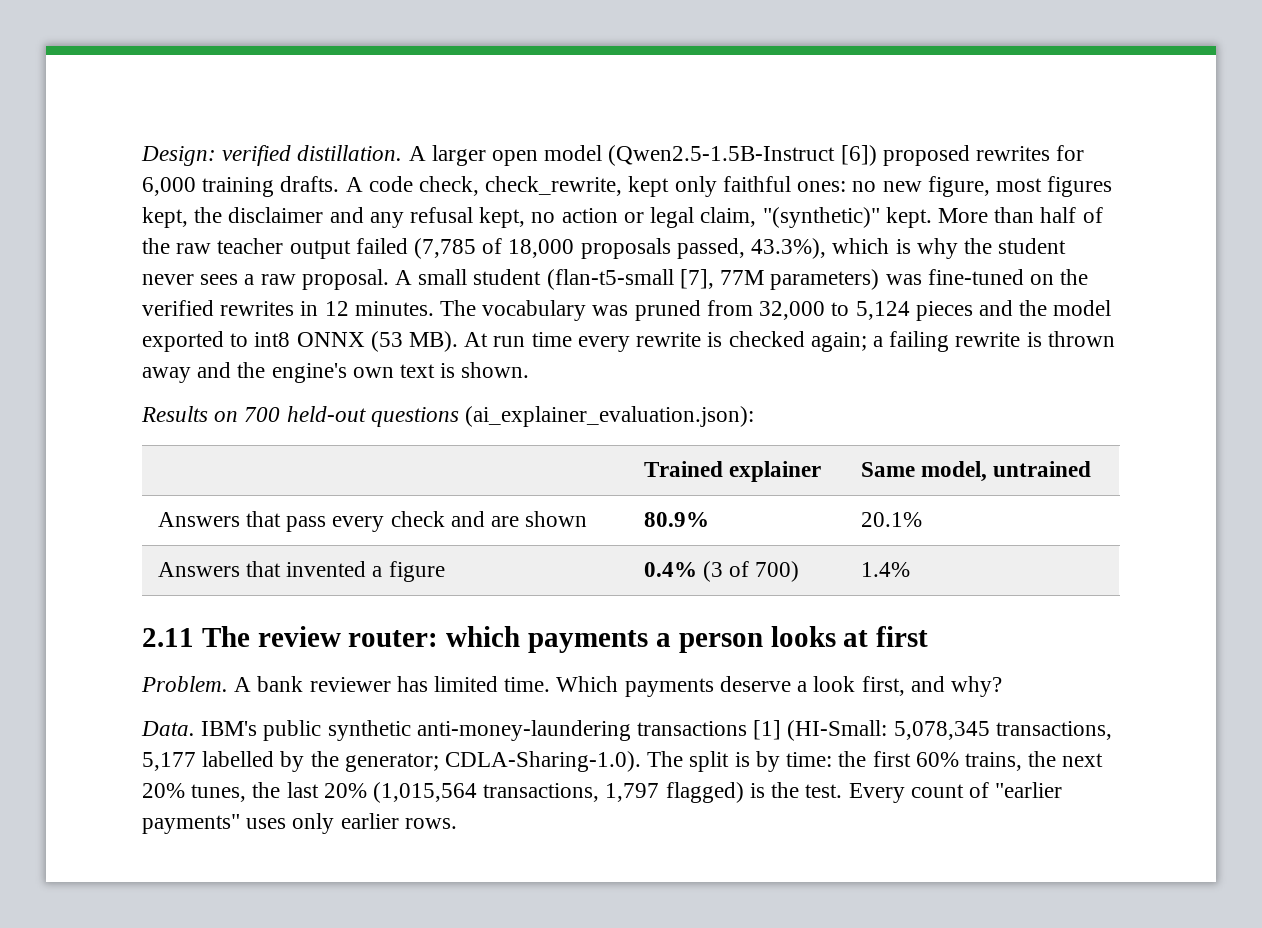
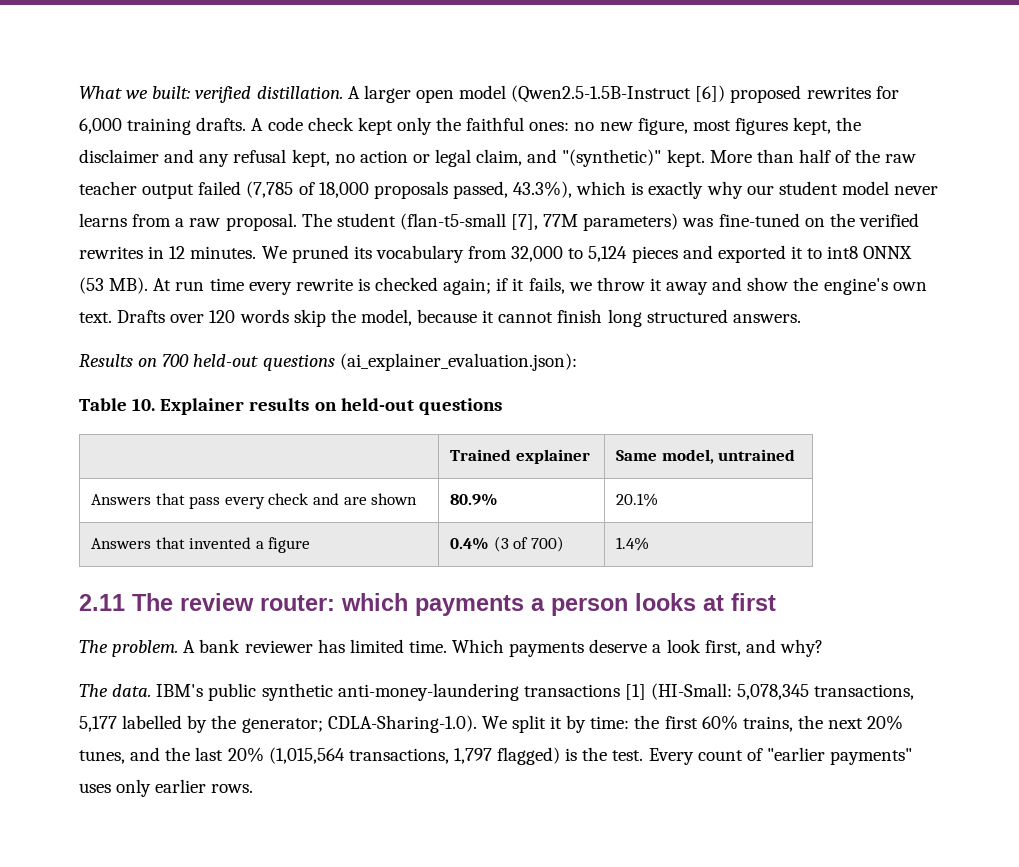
[141,146,216,166] Design: -> [79,86,191,99] What we built:
[419,176,623,196] check, check_rewrite, -> [307,117,354,131] check
(717, 186) none -> [436,117,462,131] the
(757, 217) none -> [527,149,558,163] and
[916,238,1067,259] [142,274,239,285] why the student never sees -> [648,181,939,199] [79,213,172,227] exactly why our student model never learns from
[395,269,468,285] A small -> [301,213,332,227] The
[440,300,701,321] The vocabulary was pruned -> [261,245,464,263] We pruned its vocabulary
[1019,300,1112,316] [142,331,224,352] the model exported -> [717,245,803,263] exported it
[872,331,1115,352] a failing rewrite is thrown -> [496,277,662,294] if it fails, we throw it
(232, 370) none -> [747,277,789,291] show
[400,362,530,378] text is shown. -> [79,309,801,327] text. Drafts over 120 words skip the model, because it cannot finish long structured answers.
(755, 416) none -> [79,398,502,415] // Table 10. Explainer results on held-out questions
[141,676,228,692] Problem. -> [79,640,179,657] The problem.
[141,721,195,736] Data. -> [79,684,152,697] The data.
[647,751,750,772] The split is -> [481,715,563,733] We split it
(247, 793) none -> [130,747,161,761] and

